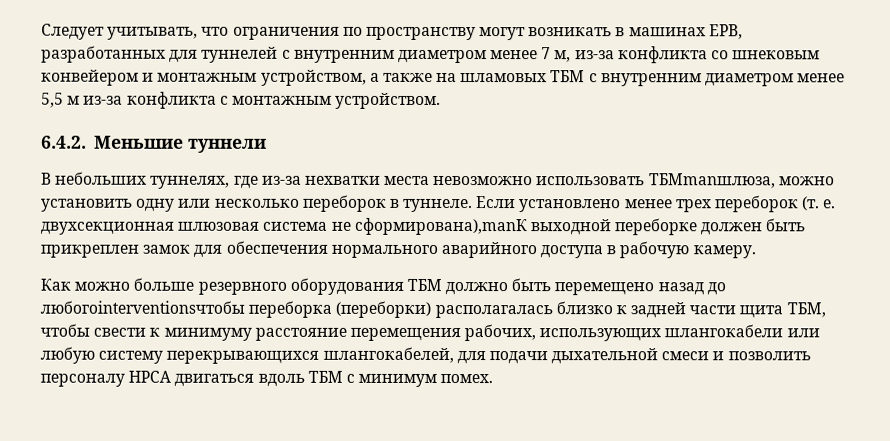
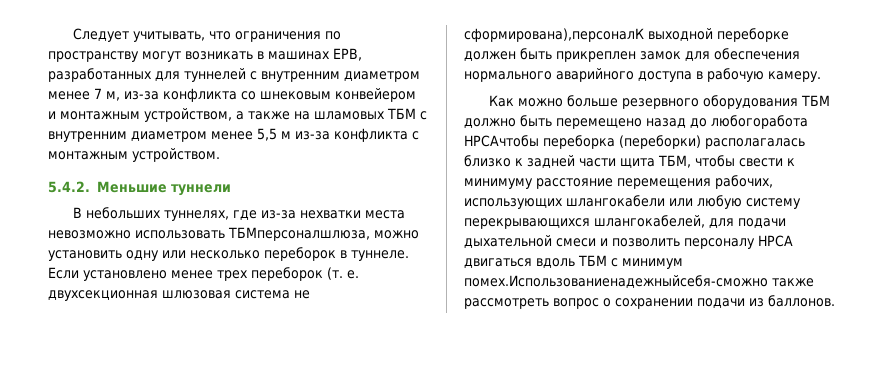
[41,135,87,149] 6.4.2. -> [48,181,90,193] 5.4.2.
[648,173,776,189] ТБМmanшлюза, -> [228,227,370,241] ТБМперсоналшлюза,
[353,217,528,236] сформирована),manК -> [464,28,644,42] сформирована),персоналК
[40,300,245,314] любогоinterventionsчтобы -> [711,115,808,129] [464,135,539,147] любогоработа HPCAчтобы
[440,373,494,384] помех. -> [464,275,814,288] [464,295,835,309] помех.Использованиенадежныйсебя-сможно также рассмотреть вопрос о сохранении подачи из баллонов.

